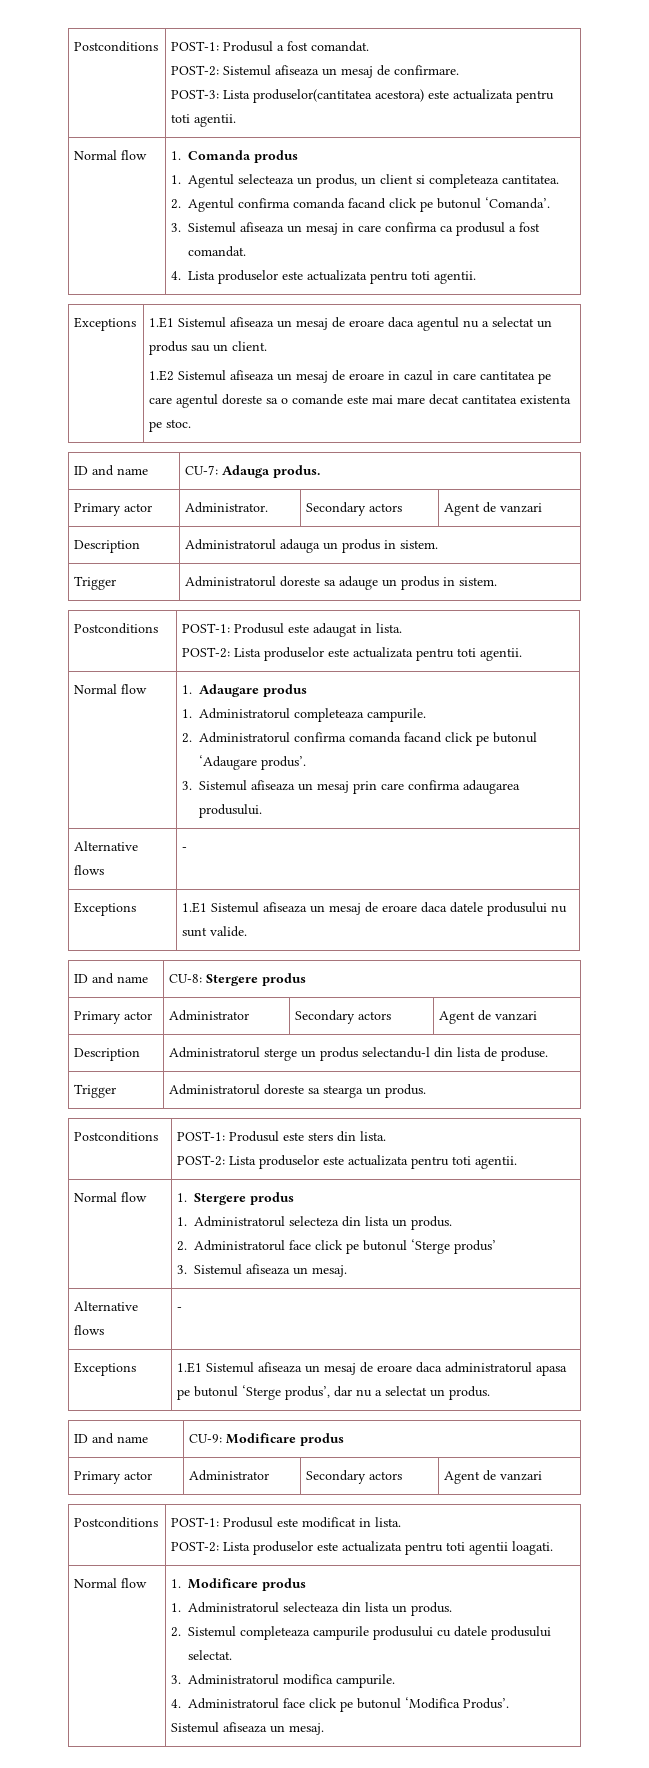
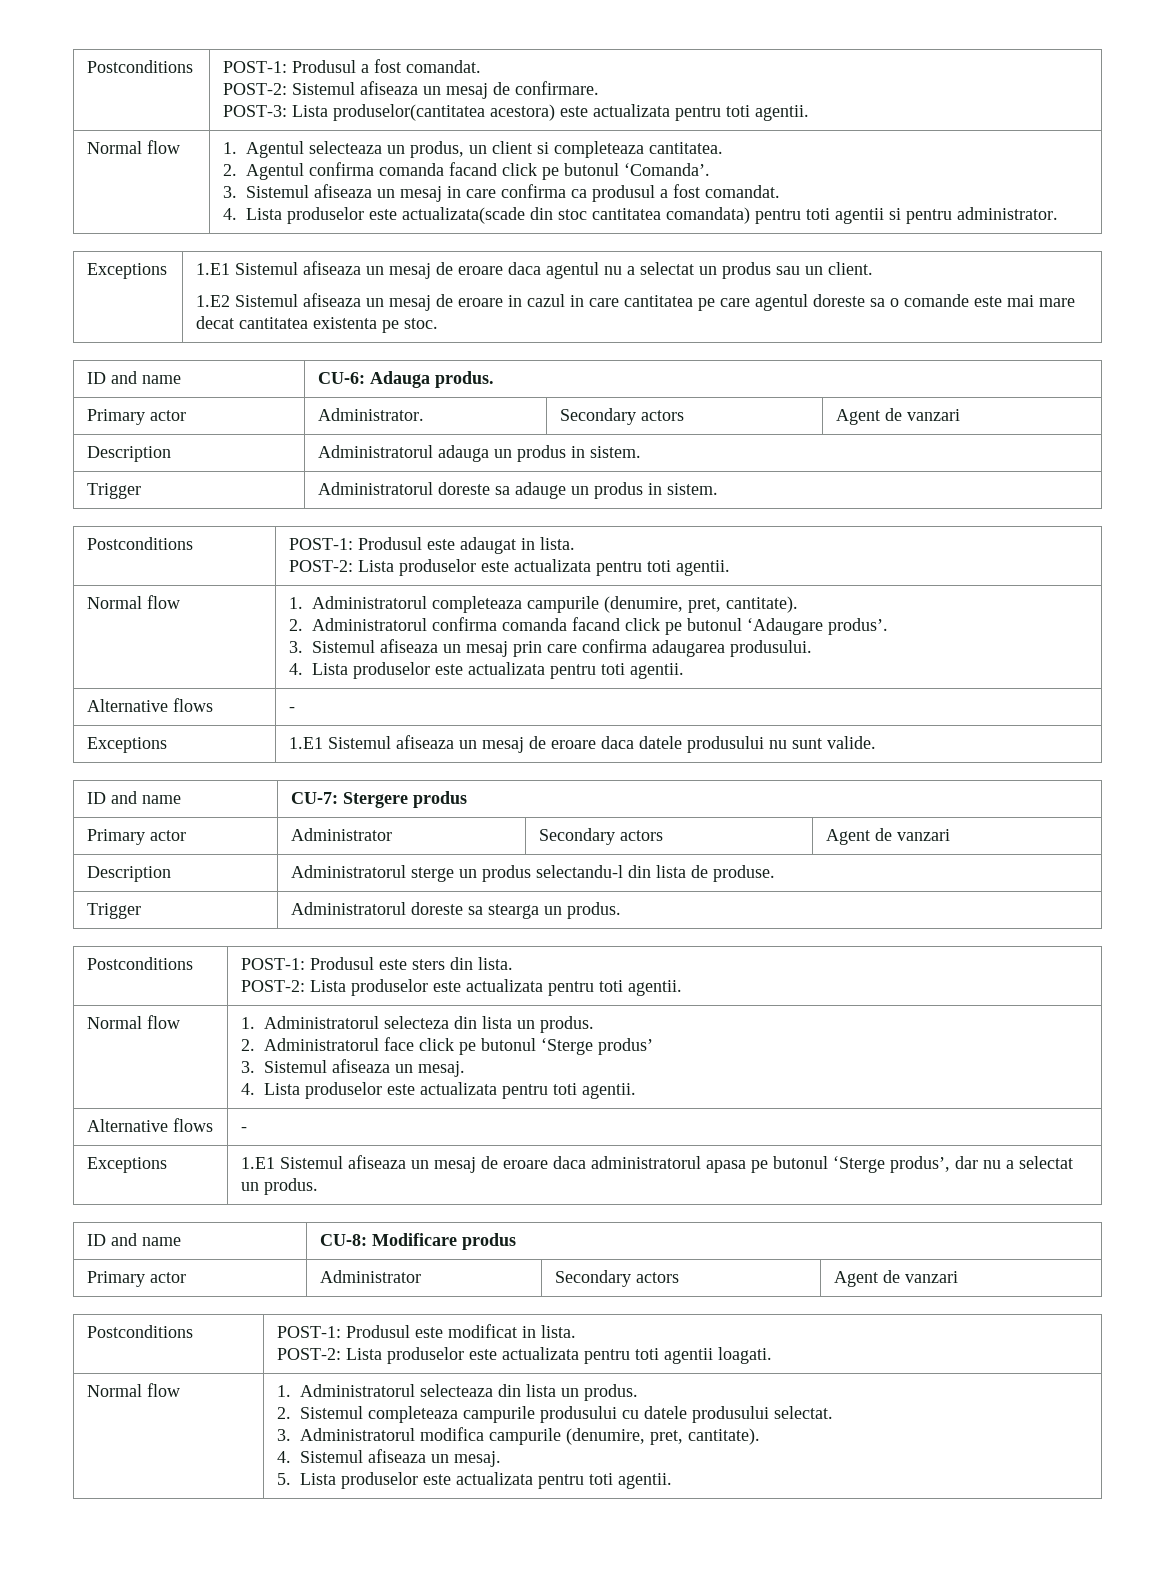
[188,150,299,163] [171,175,182,184] Comanda produs // 1. -> (238, 148) none
[307,270,477,284] actualizata pentru toti agentii. -> [402,207,1059,224] actualizata(scade din stoc cantitatea comandata) pentru toti agentii si pentru administrator.
[185,465,219,475] CU-7: -> [318,372,366,384] CU-6:
[199,684,308,697] [182,708,427,722] Adaugare produs // 1. Administratorul completeaza campurile. -> [312,596,799,613] Administratorul completeaza campurile (denumire, pret, cantitate).
(263, 811) none -> [289,662,685,679] // 4. Lista produselor este actualizata pentru toti agentii.
[169,974,203,983] CU-8: -> [291,792,339,804] CU-7:
[194,1192,295,1205] [177,1217,188,1226] Stergere produs // 1. -> (256, 1023) none
(348, 1271) none -> [241,1082,637,1099] // 4. Lista produselor este actualizata pentru toti agentii.
[189,1434,223,1443] CU-9: -> [320,1234,368,1246] CU-8:
[188,1578,307,1591] [171,1603,182,1612] Modificare produs // 1. -> (292, 1391) none
[336,1674,396,1688] [171,1697,510,1712] [171,1722,325,1735] campurile. // 4. Administratorul face click pe butonul ‘Modifica Produs’. // Sistemul afiseaza un mesaj. -> [489,1428,761,1445] [277,1449,502,1467] [277,1472,673,1489] campurile (denumire, pret, cantitate). // 4. Sistemul afiseaza un mesaj. // 5. Lista produselor este actualizata pentru toti agentii.

